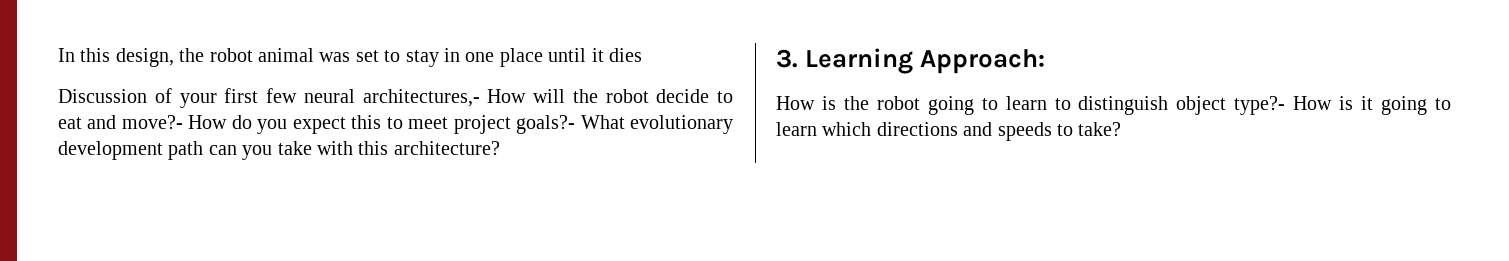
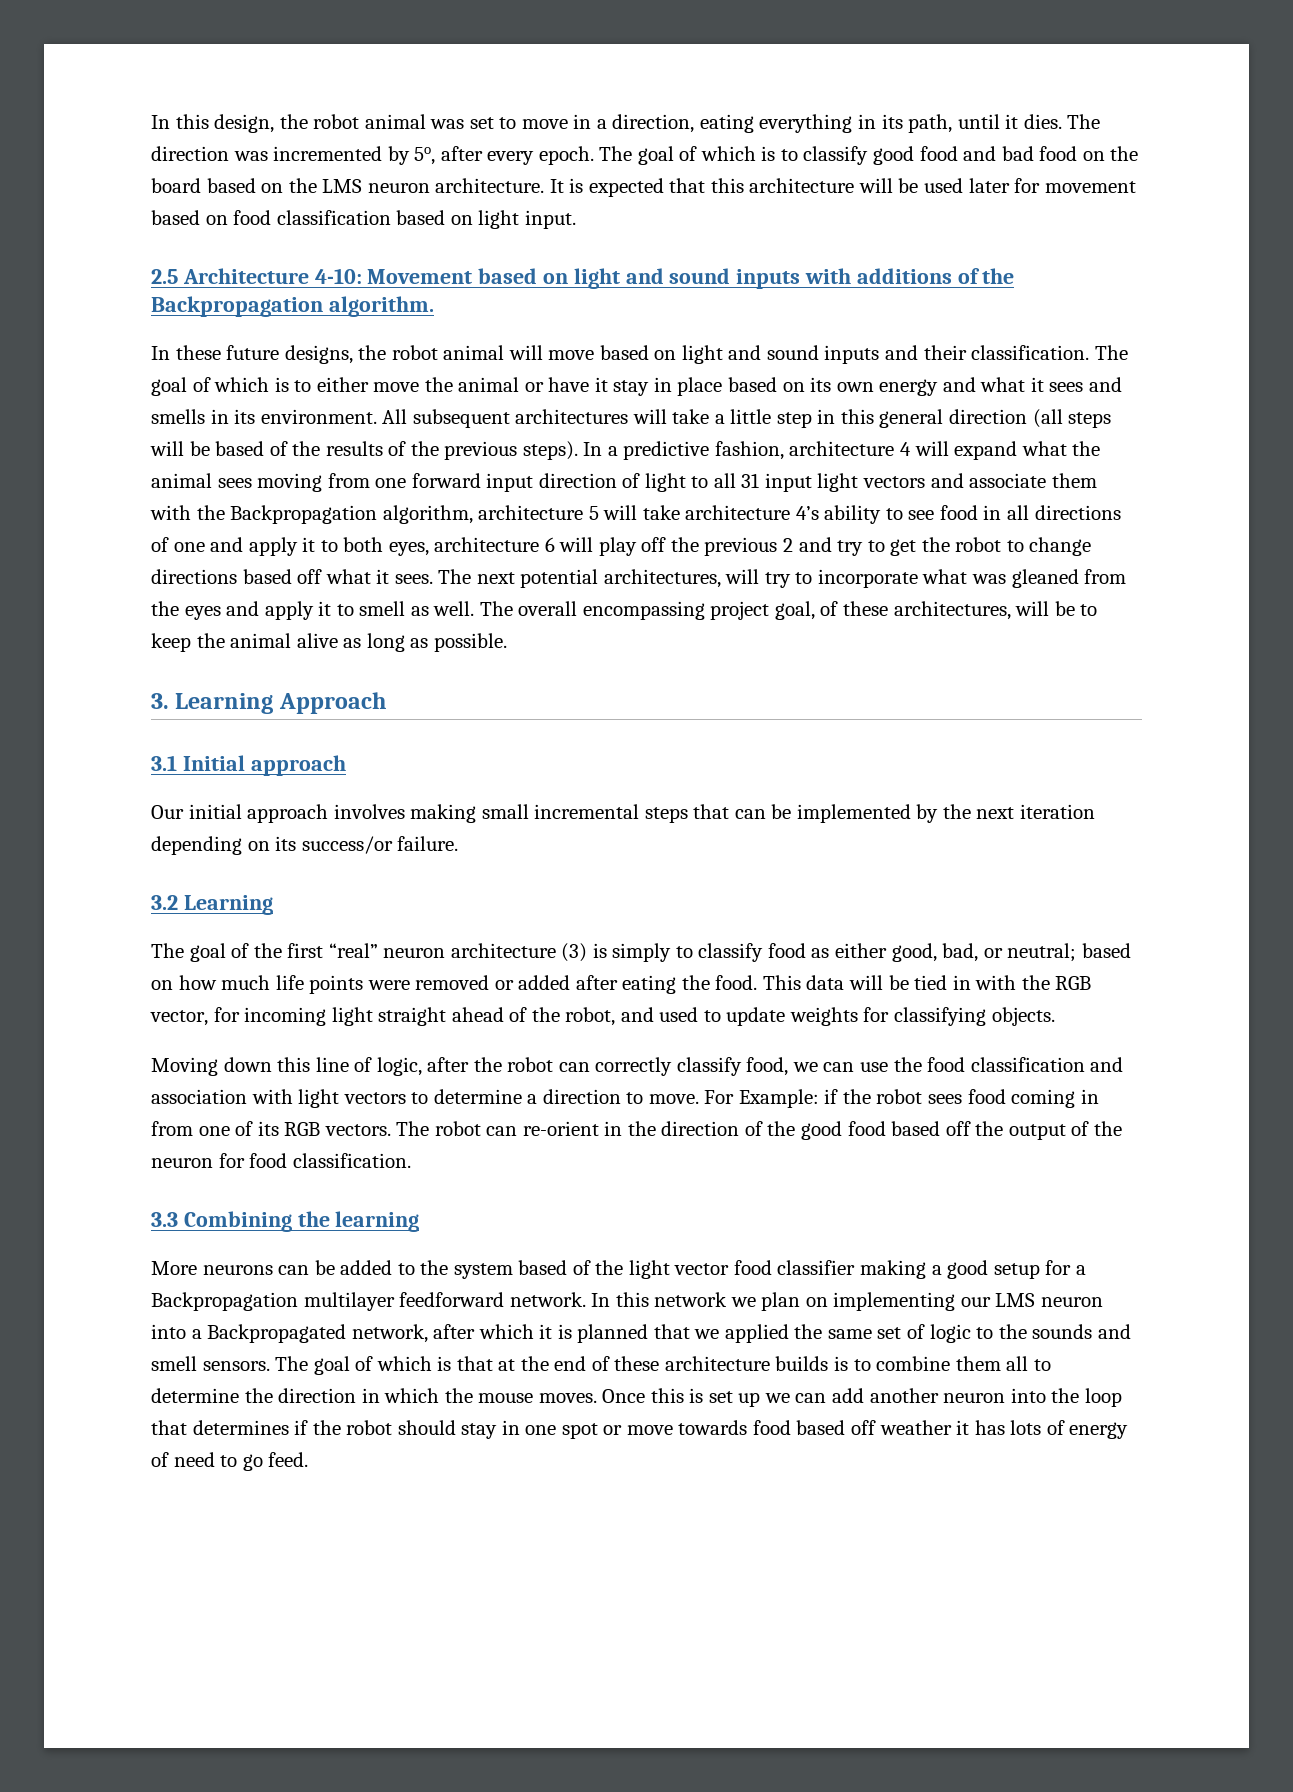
[405,48,642,67] [58,88,733,108] [58,115,733,134] [58,141,500,160] [776,48,1046,74] [776,96,1451,115] [776,122,1122,141] stay in one place until it dies // Discussion of your first few neural architectures,- How will the robot decide to eat and move?- How do you expect this to meet project goals?- What evolutionary development path can you take with this architecture? // 3. Learning Approach: // How is the robot going to learn to distinguish object type?- How is it going to learn which directions and speeds to take? -> [521,114,1101,133] [151,146,1139,165] [151,178,1136,197] [151,210,576,229] [151,268,1015,289] [151,296,434,317] [151,345,1128,364] [151,377,1122,396] [151,409,1112,428] [150,441,1101,460] [151,473,1097,492] [150,505,1121,524] [151,537,1092,556] [151,569,1127,588] [151,601,1098,620] [151,633,507,652] [151,692,386,714] [151,755,346,776] [151,804,1096,823] [151,836,459,855] [151,895,273,915] [151,943,1131,962] [151,975,1092,994] [150,1007,1055,1026] [151,1057,1124,1076] [151,1089,1099,1108] [151,1121,1122,1140] [151,1153,411,1168] [151,1211,420,1232] [151,1260,1086,1279] [151,1292,1103,1311] [151,1324,1131,1343] [151,1356,1051,1375] [151,1388,1122,1407] [151,1420,1129,1439] [151,1452,309,1471] move in a direction, eating everything in its path, until it dies. The direction was incremented by 5o, after every epoch. The goal of which is to classify good food and bad food on the board based on the LMS neuron architecture. It is expected that this architecture will be used later for movement based on food classification based on light input. // 2.5 Architecture 4-10: Movement based on light and sound inputs with additions of the Backpropagation algorithm. // In these future designs, the robot animal will move based on light and sound inputs and their classification. The goal of which is to either move the animal or have it stay in place based on its own energy and what it sees and smells in its environment. All subsequent architectures will take a little step in this general direction (all steps will be based of the results of the previous steps). In a predictive fashion, architecture 4 will expand what the animal sees moving from one forward input direction of light to all 31 input light vectors and associate them with the Backpropagation algorithm, architecture 5 will take architecture 4’s ability to see food in all directions of one and apply it to both eyes, architecture 6 will play off the previous 2 and try to get the robot to change directions based off what it sees. The next potential architectures, will try to incorporate what was gleaned from the eyes and apply it to smell as well. The overall encompassing project goal, of these architectures, will be to keep the animal alive as long as possible. // 3. Learning Approach // 3.1 Initial approach // Our initial approach involves making small incremental steps that can be implemented by the next iteration depending on its success/or failure. // 3.2 Learning // The goal of the first “real” neuron architecture (3) is simply to classify food as either good, bad, or neutral; based on how much life points were removed or added after eating the food. This data will be tied in with the RGB vector, for incoming light straight ahead of the robot, and used to update weights for classifying objects. // Moving down this line of logic, after the robot can correctly classify food, we can use the food classification and association with light vectors to determine a direction to move. For Example: if the robot sees food coming in from one of its RGB vectors. The robot can re-orient in the direction of the good food based off the output of the neuron for food classification. // 3.3 Combining the learning // More neurons can be added to the system based of the light vector food classifier making a good setup for a Backpropagation multilayer feedforward network. In this network we plan on implementing our LMS neuron into a Backpropagated network, after which it is planned that we applied the same set of logic to the sounds and smell sensors. The goal of which is that at the end of these architecture builds is to combine them all to determine the direction in which the mouse moves. Once this is set up we can add another neuron into the loop that determines if the robot should stay in one spot or move towards food based off weather it has lots of energy of need to go feed.

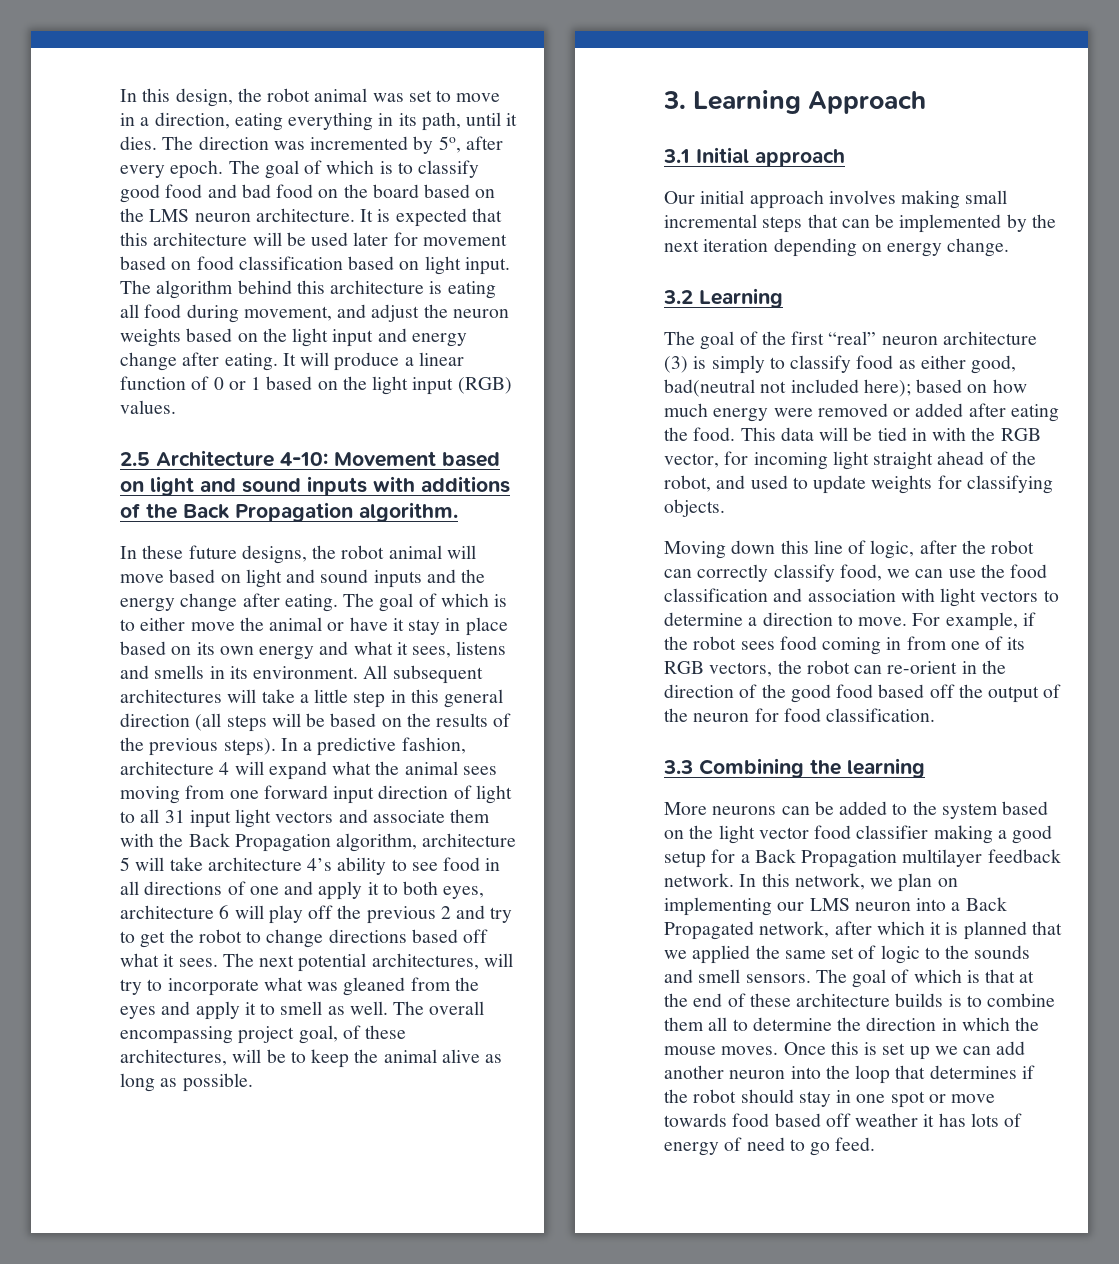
(576, 219) none -> [120,280,496,299] [120,304,509,323] [120,328,467,347] [120,352,464,371] [120,376,512,395] [120,400,176,414] The algorithm behind this architecture is eating all food during movement, and adjust the neuron weights based on the light input and energy change after eating. It will produce a linear function of 0 or 1 based on the light input (RGB) values.
[151,296,323,317] Backpropagation -> [183,502,353,522] Back Propagation
[923,345,1090,360] their classification. -> [461,569,486,583] [120,593,338,612] the energy change after eating.
[1049,382,1084,392] sees -> [412,641,507,658] sees, listens
[269,441,288,456] of -> [381,718,402,727] on
[230,505,378,524] Backpropagation -> [188,833,331,852] Back Propagation
[275,836,459,854] its success/or failure. -> [887,238,1010,257] energy change.
[942,943,1077,962] bad, or neutral; -> [664,379,911,397] bad(neutral not included here);
[275,975,364,994] life points -> [713,408,769,422] energy
[738,1089,819,1108] Example: -> [945,612,1018,631] example,
[324,1121,430,1136] vectors. The -> [709,660,802,677] vectors, the
[572,1260,591,1275] of -> [664,830,684,839] on
[151,1292,505,1311] Backpropagation multilayer feedforward -> [754,849,1061,868] Back Propagation multilayer feedback
[654,1292,728,1307] network -> [794,873,865,890] network,
[207,1324,347,1343] Backpropagated -> [965,897,1007,911] [664,921,754,940] Back Propagated

